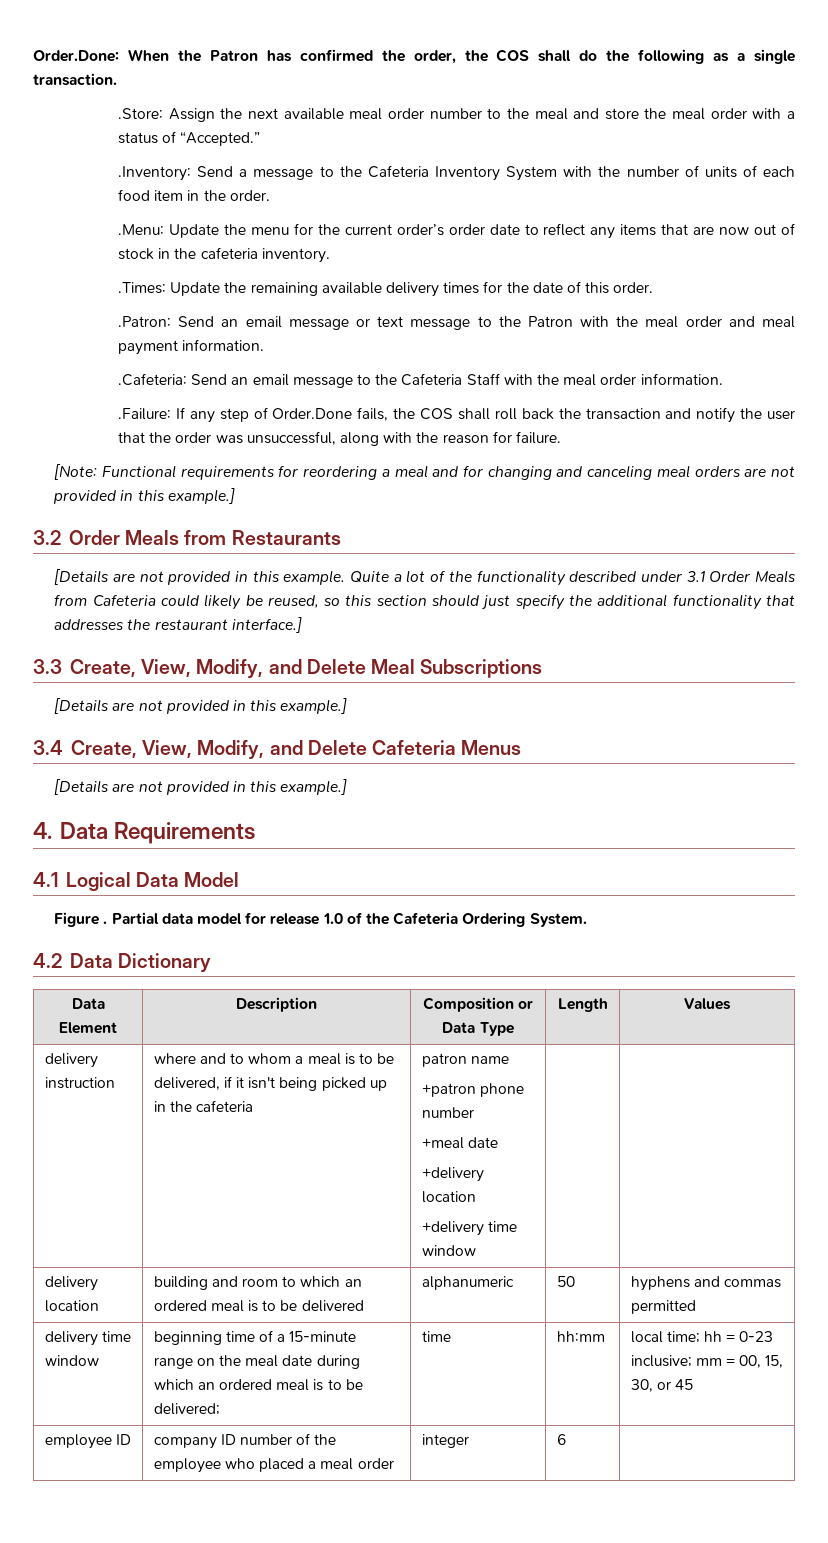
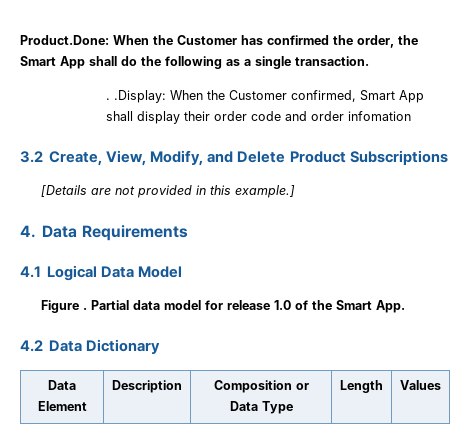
[33,49,258,62] Order.Done: When the Patron -> [20,35,237,45] Product.Done: When the Customer
[496,49,530,62] COS -> [20,56,85,69] Smart App
[118,108,796,122] [118,131,261,146] [118,165,796,181] [118,189,270,201] [118,223,795,239] [118,247,330,263] [118,281,654,297] [118,316,795,330] [118,339,265,355] [118,373,723,388] [118,407,796,423] [118,431,561,446] [54,464,796,480] [53,488,235,504] [33,530,341,545] [54,569,796,586] [54,594,795,610] [54,617,302,633] [33,659,416,678] .Store: Assign the next available meal order number to the meal and store the meal order with a status of “Accepted.” // .Inventory: Send a message to the Cafeteria Inventory System with the number of units of each food item in the order. // .Menu: Update the menu for the current order’s order date to reflect any items that are now out of stock in the cafeteria inventory. // .Times: Update the remaining available delivery times for the date of this order. // .Patron: Send an email message or text message to the Patron with the meal order and meal payment information. // .Cafeteria: Send an email message to the Cafeteria Staff with the meal order information. // .Failure: If any step of Order.Done fails, the COS shall roll back the transaction and notify the user that the order was unsuccessful, along with the reason for failure. // [Note: Functional requirements for reordering a meal and for changing and canceling meal orders are not provided in this example.] // 3.2 Order Meals from Restaurants // [Details are not provided in this example. Quite a lot of the functionality described under 3.1 Order Meals from Cafeteria could likely be reused, so this section should just specify the additional functionality that addresses the restaurant interface.] // 3.3 Create, View, Modify, and Delete Meal -> [105,90,424,103] [105,111,411,124] [20,150,346,166] . .Display: When the Customer confirmed, Smart App shall display their order code and order infomation // 3.2 Create, View, Modify, and Delete Product
[33,740,522,759] [54,779,348,795] // 3.4 Create, View, Modify, and Delete Cafeteria Menus // [Details are not provided in this example.] -> (296, 191) none
[393,912,587,927] Cafeteria Ordering System. -> [336,300,406,313] Smart App.
[44,1053,98,1068] [44,1077,115,1089] [153,1053,395,1065] [153,1076,387,1091] [153,1100,253,1112] [421,1053,509,1067] [421,1083,524,1097] [421,1107,474,1118] [421,1137,498,1149] [421,1167,484,1182] [421,1191,476,1203] [421,1221,517,1236] [421,1245,476,1256] [44,1276,98,1291] [44,1300,99,1312] [153,1276,362,1290] [153,1300,364,1312] [421,1276,514,1290] [556,1276,575,1287] [630,1276,781,1291] [630,1300,696,1314] [44,1331,131,1346] [44,1355,99,1366] [153,1330,357,1345] [153,1355,360,1369] [153,1379,363,1391] [153,1403,220,1415] [421,1331,451,1342] [556,1331,605,1342] [630,1331,774,1343] [630,1355,784,1368] [630,1379,693,1392] [44,1434,131,1449] [153,1433,337,1449] [153,1458,394,1473] [421,1434,469,1448] [556,1434,566,1445] // delivery instruction | where and to whom a meal is to be delivered, if it isn't being picked up in the cafeteria | patron name // +patron phone number // +meal date // +delivery location // +delivery time window | | // delivery location | building and room to which an ordered meal is to be delivered | alphanumeric | 50 | hyphens and commas permitted // delivery time window | beginning time of a 15-minute range on the meal date during which an ordered meal is to be delivered; | time | hh:mm | local time; hh = 0-23 inclusive; mm = 00, 15, 30, or 45 // employee ID | company ID number of the employee who placed a meal order | integer | 6 | -> (441, 385) none

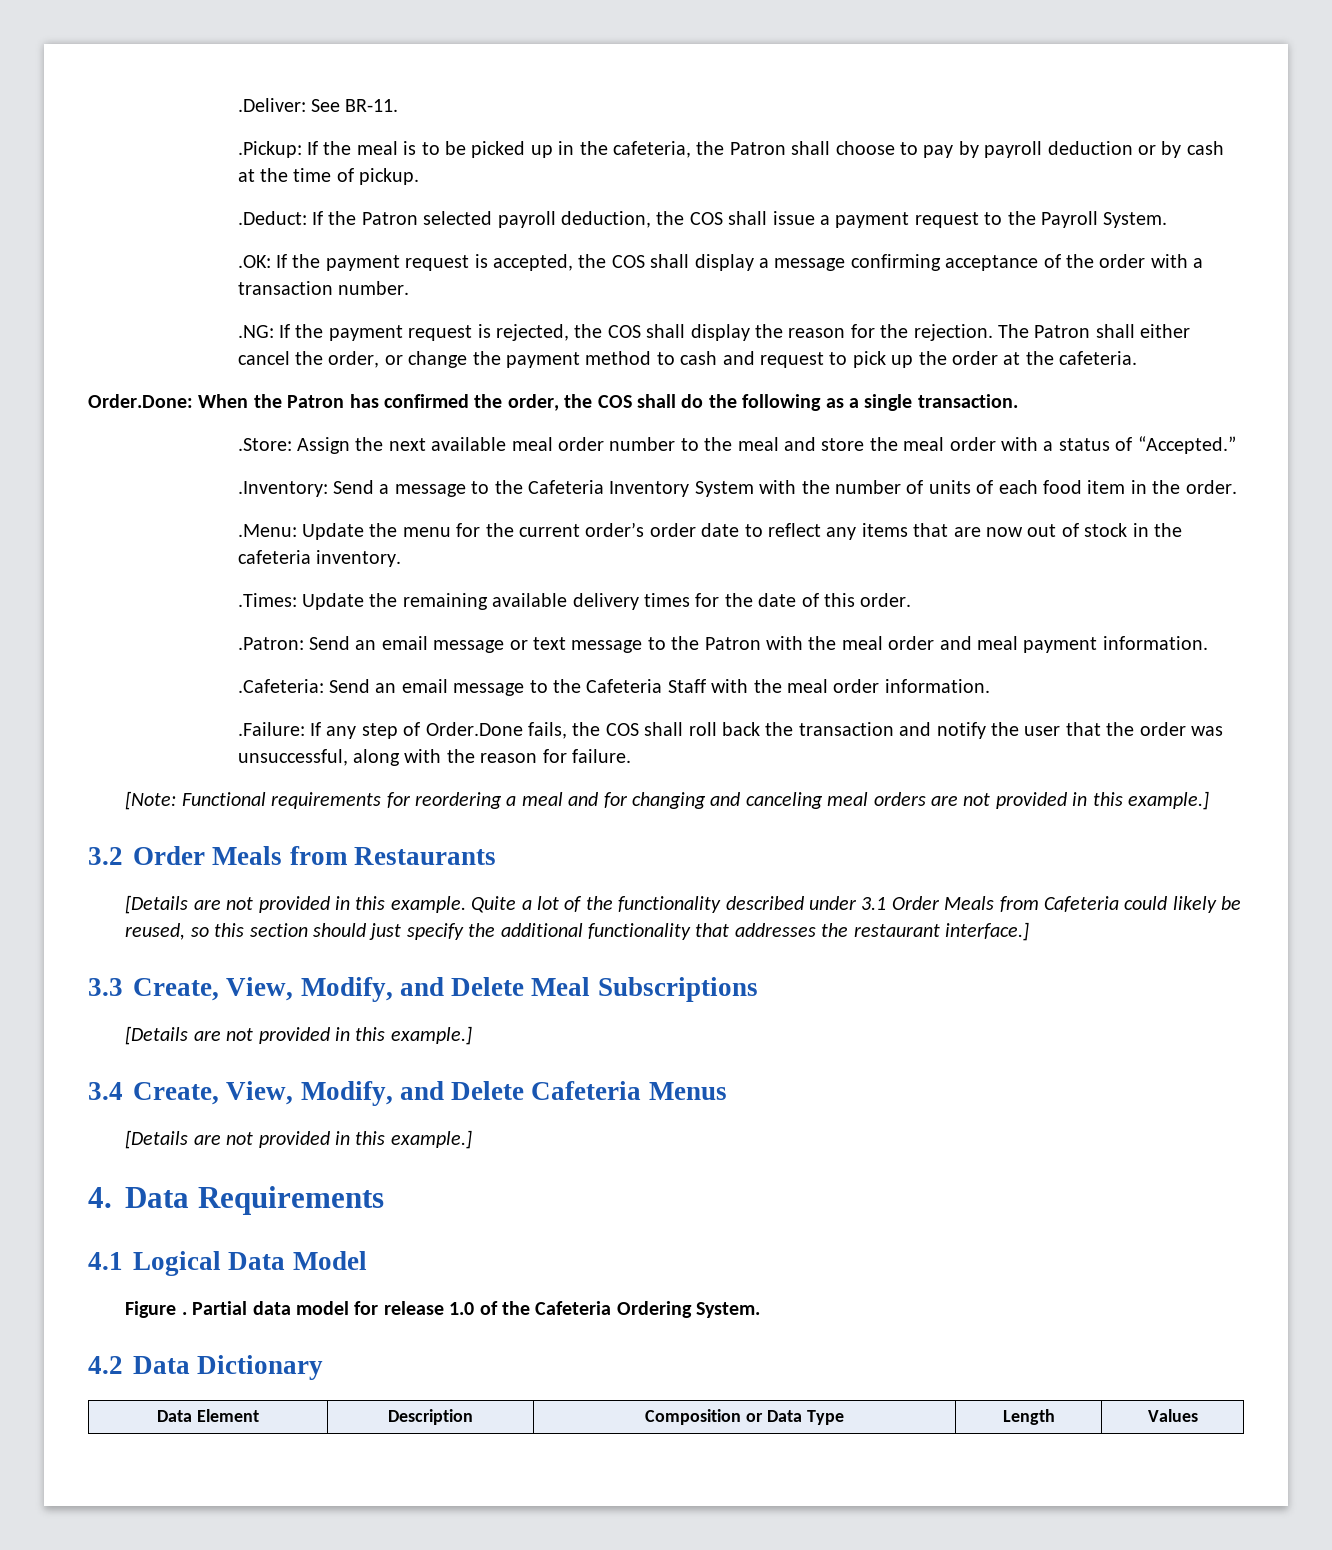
[20,35,237,45] Product.Done: When the Customer -> [237,98,399,112] [237,141,1224,158] [237,168,420,185] [237,211,1168,228] [237,254,1204,271] [237,281,409,295] [237,324,1191,341] [237,351,1138,368] [88,394,345,408] .Deliver: See BR-11. // .Pickup: If the meal is to be picked up in the cafeteria, the Patron shall choose to pay by payroll deduction or by cash at the time of pickup. // .Deduct: If the Patron selected payroll deduction, the COS shall issue a payment request to the Payroll System. // .OK: If the payment request is accepted, the COS shall display a message confirming acceptance of the order with a transaction number. // .NG: If the payment request is rejected, the COS shall display the reason for the rejection. The Patron shall either cancel the order, or change the payment method to cash and request to pick up the order at the cafeteria. // Order.Done: When the Patron
[20,56,85,69] Smart App -> [597,395,632,408] COS
[105,90,424,103] [105,111,411,124] [20,150,346,166] . .Display: When the Customer confirmed, Smart App shall display their order code and order infomation // 3.2 Create, View, Modify, and Delete Product -> [237,436,1236,454] [237,480,1237,497] [237,522,1182,540] [237,550,401,567] [237,593,912,610] [237,636,1208,653] [237,679,990,696] [237,722,1223,739] [237,749,631,766] [125,791,1209,810] [88,846,496,865] [125,895,1242,914] [125,922,1029,941] [88,977,591,1002] .Store: Assign the next available meal order number to the meal and store the meal order with a status of “Accepted.” // .Inventory: Send a message to the Cafeteria Inventory System with the number of units of each food item in the order. // .Menu: Update the menu for the current order’s order date to reflect any items that are now out of stock in the cafeteria inventory. // .Times: Update the remaining available delivery times for the date of this order. // .Patron: Send an email message or text message to the Patron with the meal order and meal payment information. // .Cafeteria: Send an email message to the Cafeteria Staff with the meal order information. // .Failure: If any step of Order.Done fails, the COS shall roll back the transaction and notify the user that the order was unsuccessful, along with the reason for failure. // [Note: Functional requirements for reordering a meal and for changing and canceling meal orders are not provided in this example.] // 3.2 Order Meals from Restaurants // [Details are not provided in this example. Quite a lot of the functionality described under 3.1 Order Meals from Cafeteria could likely be reused, so this section should just specify the additional functionality that addresses the restaurant interface.] // 3.3 Create, View, Modify, and Delete Meal
(296, 191) none -> [88,1081,727,1106] [125,1130,472,1149] // 3.4 Create, View, Modify, and Delete Cafeteria Menus // [Details are not provided in this example.]
[336,300,406,313] Smart App. -> [535,1301,761,1318] Cafeteria Ordering System.

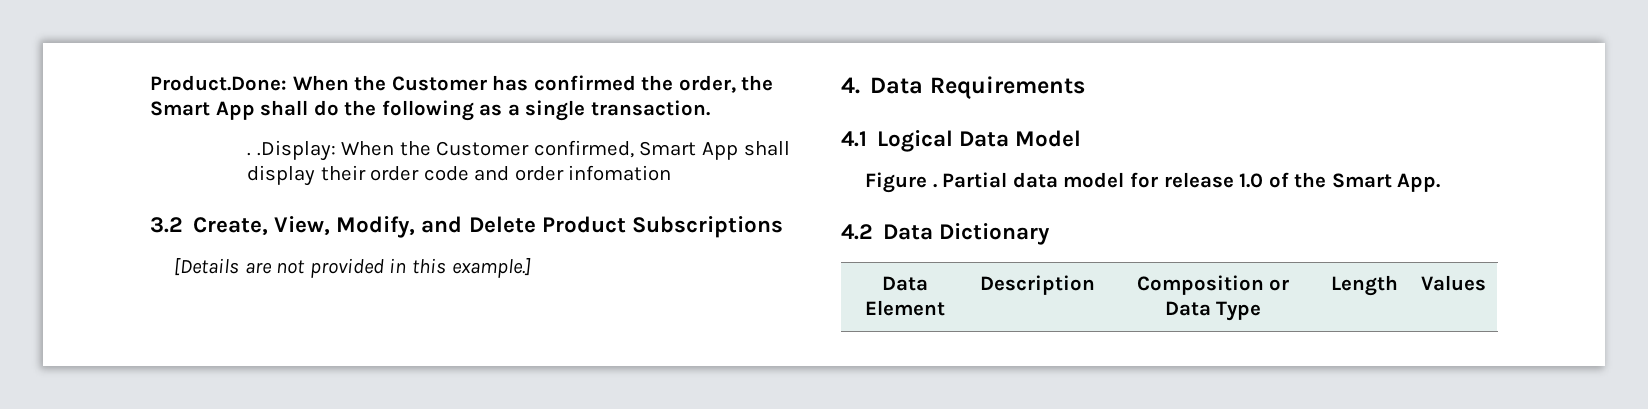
[237,98,399,112] [237,141,1224,158] [237,168,420,185] [237,211,1168,228] [237,254,1204,271] [237,281,409,295] [237,324,1191,341] [237,351,1138,368] [88,394,345,408] .Deliver: See BR-11. // .Pickup: If the meal is to be picked up in the cafeteria, the Patron shall choose to pay by payroll deduction or by cash at the time of pickup. // .Deduct: If the Patron selected payroll deduction, the COS shall issue a payment request to the Payroll System. // .OK: If the payment request is accepted, the COS shall display a message confirming acceptance of the order with a transaction number. // .NG: If the payment request is rejected, the COS shall display the reason for the rejection. The Patron shall either cancel the order, or change the payment method to cash and request to pick up the order at the cafeteria. // Order.Done: When the Patron -> [150,75,487,91] Product.Done: When the Customer
[597,395,632,408] COS -> [150,101,255,120] Smart App
[237,436,1236,454] [237,480,1237,497] [237,522,1182,540] [237,550,401,567] [237,593,912,610] [237,636,1208,653] [237,679,990,696] [237,722,1223,739] [237,749,631,766] [125,791,1209,810] [88,846,496,865] [125,895,1242,914] [125,922,1029,941] [88,977,591,1002] .Store: Assign the next available meal order number to the meal and store the meal order with a status of “Accepted.” // .Inventory: Send a message to the Cafeteria Inventory System with the number of units of each food item in the order. // .Menu: Update the menu for the current order’s order date to reflect any items that are now out of stock in the cafeteria inventory. // .Times: Update the remaining available delivery times for the date of this order. // .Patron: Send an email message or text message to the Patron with the meal order and meal payment information. // .Cafeteria: Send an email message to the Cafeteria Staff with the meal order information. // .Failure: If any step of Order.Done fails, the COS shall roll back the transaction and notify the user that the order was unsuccessful, along with the reason for failure. // [Note: Functional requirements for reordering a meal and for changing and canceling meal orders are not provided in this example.] // 3.2 Order Meals from Restaurants // [Details are not provided in this example. Quite a lot of the functionality described under 3.1 Order Meals from Cafeteria could likely be reused, so this section should just specify the additional functionality that addresses the restaurant interface.] // 3.3 Create, View, Modify, and Delete Meal -> [247,140,790,161] [247,165,672,186] [150,216,626,238] . .Display: When the Customer confirmed, Smart App shall display their order code and order infomation // 3.2 Create, View, Modify, and Delete Product
[88,1081,727,1106] [125,1130,472,1149] // 3.4 Create, View, Modify, and Delete Cafeteria Menus // [Details are not provided in this example.] -> (531, 268) none
[535,1301,761,1318] Cafeteria Ordering System. -> [1331,173,1441,192] Smart App.

